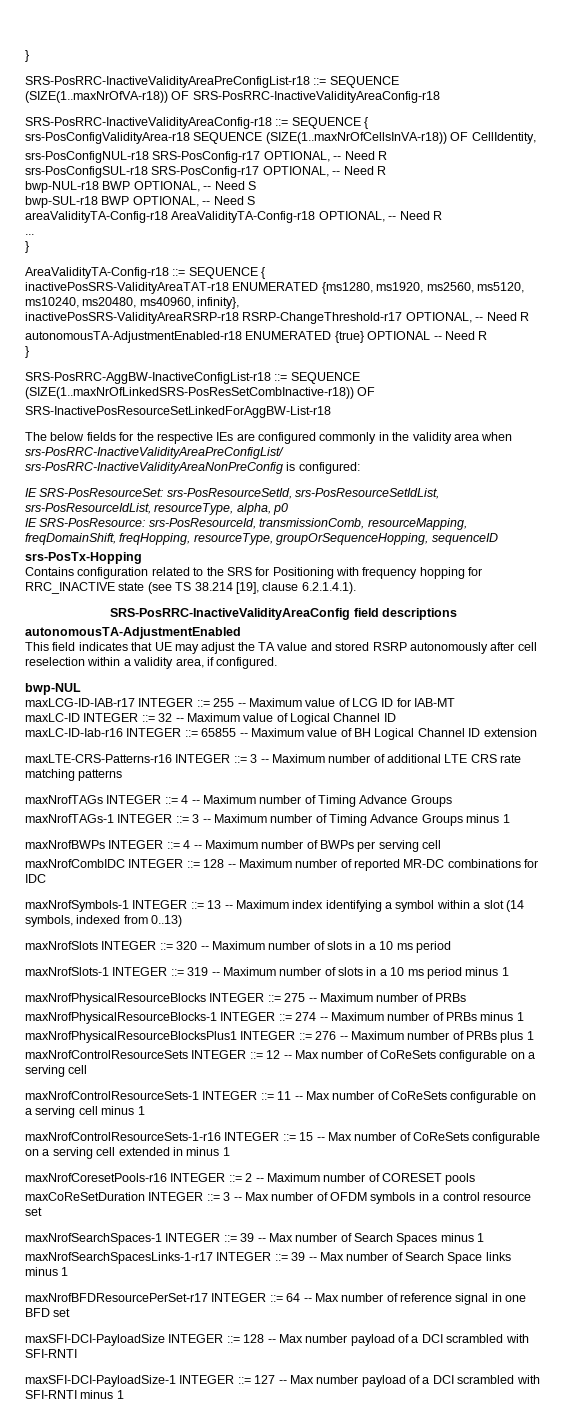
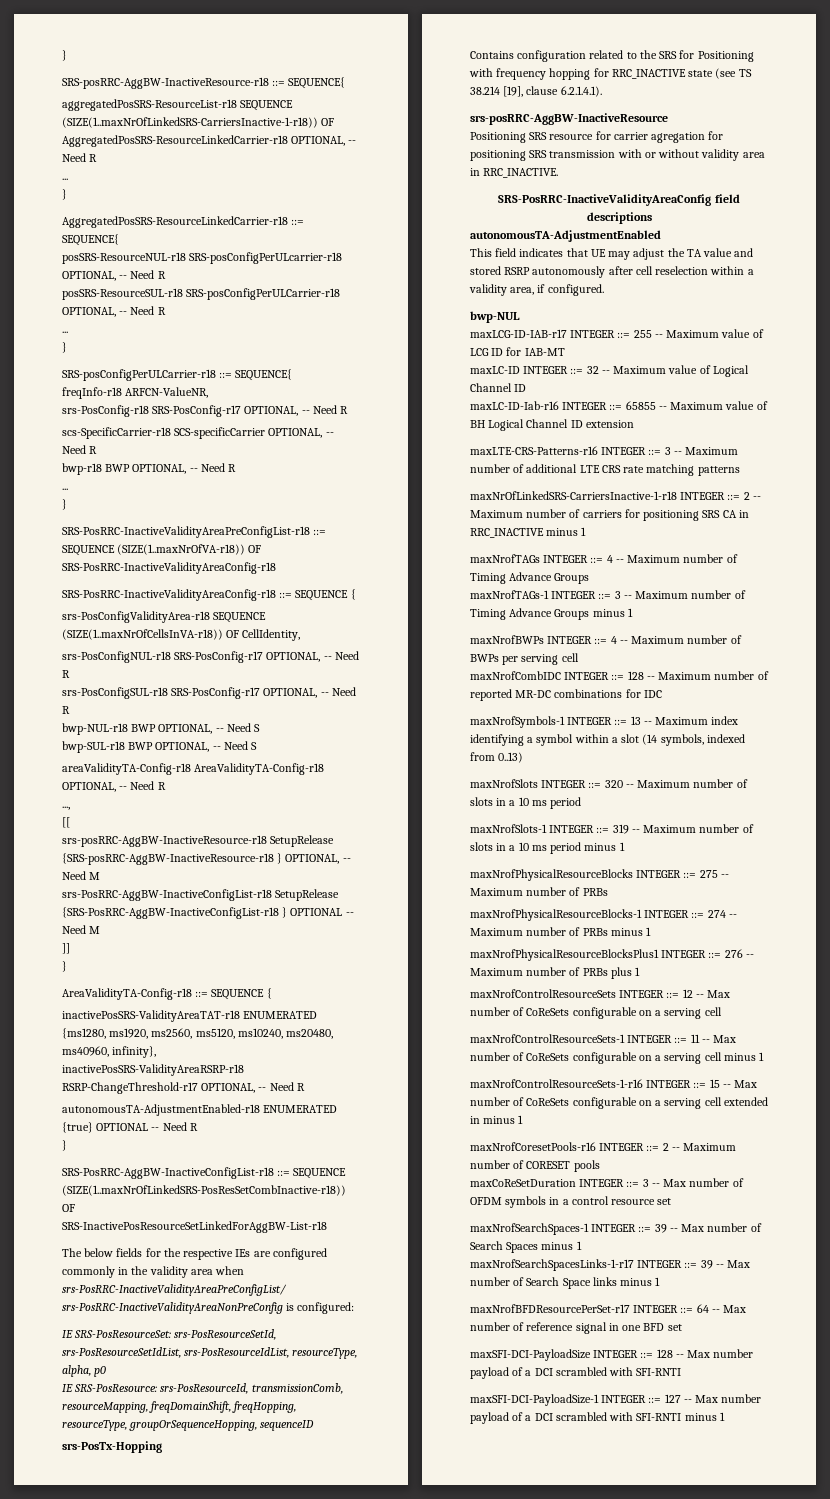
[25,50,29,62] } -> [62,50,67,61] [62,77,346,89] [62,99,294,111] [62,117,335,128] [62,135,357,147] [62,153,98,162] [62,178,68,180] [62,189,67,200] [62,216,305,228] [62,234,119,246] [62,252,343,264] [62,270,166,281] [62,288,341,300] [62,306,166,317] [62,331,68,333] [62,342,67,353] [62,369,293,381] [62,387,209,399] [62,405,349,417] [62,427,334,439] [62,445,98,454] [62,463,237,475] [62,488,68,490] [62,499,67,510] } // SRS-posRRC-AggBW-InactiveResource-r18 ::= SEQUENCE{ // aggregatedPosSRS-ResourceList-r18 SEQUENCE (SIZE(1..maxNrOfLinkedSRS-CarriersInactive-1-r18)) OF AggregatedPosSRS-ResourceLinkedCarrier-r18 OPTIONAL, -- Need R // ... // } // AggregatedPosSRS-ResourceLinkedCarrier-r18 ::= SEQUENCE{ // posSRS-ResourceNUL-r18 SRS-posConfigPerULcarrier-r18 OPTIONAL, -- Need R // posSRS-ResourceSUL-r18 SRS-posConfigPerULCarrier-r18 OPTIONAL, -- Need R // ... // } // SRS-posConfigPerULCarrier-r18 ::= SEQUENCE{ // freqInfo-r18 ARFCN-ValueNR, // srs-PosConfig-r18 SRS-PosConfig-r17 OPTIONAL, -- Need R // scs-SpecificCarrier-r18 SCS-specificCarrier OPTIONAL, -- Need R // bwp-r18 BWP OPTIONAL, -- Need R // ... // }
[25,234,34,235] ... -> [62,806,70,810] [62,817,70,828] [62,835,335,847] [62,853,351,865] [62,871,101,880] [62,889,340,901] [62,907,354,919] [62,925,101,934] [62,943,70,954] ..., // [[ // srs-posRRC-AggBW-InactiveResource-r18 SetupRelease {SRS-posRRC-AggBW-InactiveResource-r18 } OPTIONAL, -- Need M // srs-PosRRC-AggBW-InactiveConfigList-r18 SetupRelease {SRS-PosRRC-AggBW-InactiveConfigList-r18 } OPTIONAL -- Need M // ]]
(356, 588) none -> [470,113,668,125] [470,131,724,143] [470,149,765,161] [470,168,559,178] // srs-posRRC-AggBW-InactiveResource // Positioning SRS resource for carrier agregation for positioning SRS transmission with or without validity area in RRC_INACTIVE.
(123, 775) none -> [470,491,761,500] [470,509,749,521] [470,527,587,538] // maxNrOfLinkedSRS-CarriersInactive-1-r18 INTEGER ::= 2 -- Maximum number of carriers for positioning SRS CA in RRC_INACTIVE minus 1

